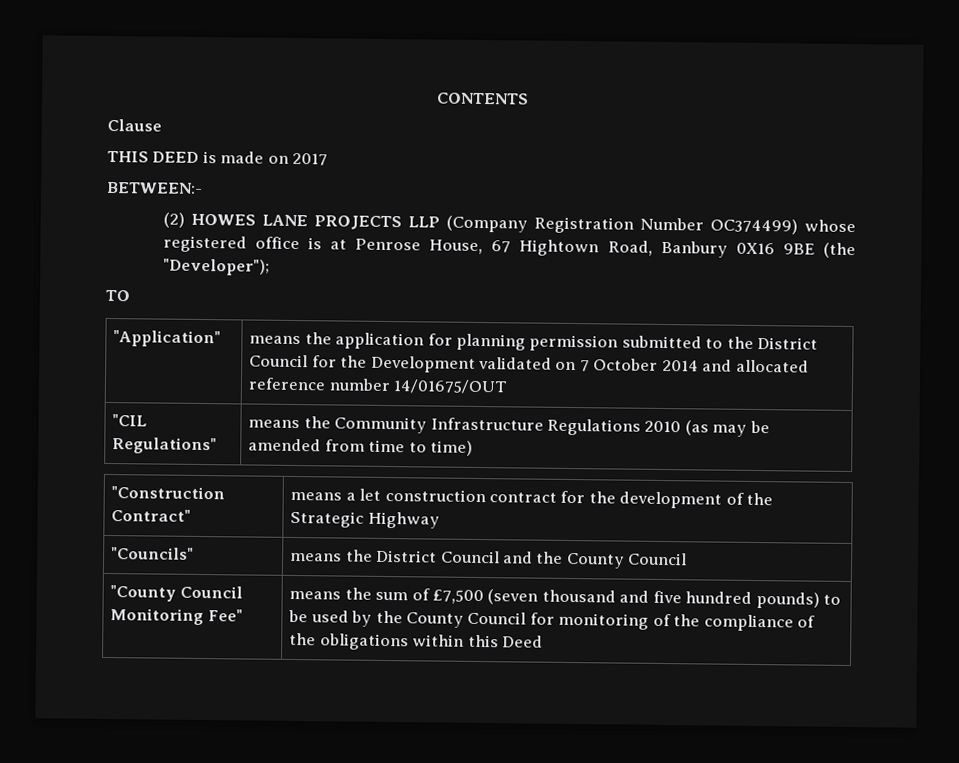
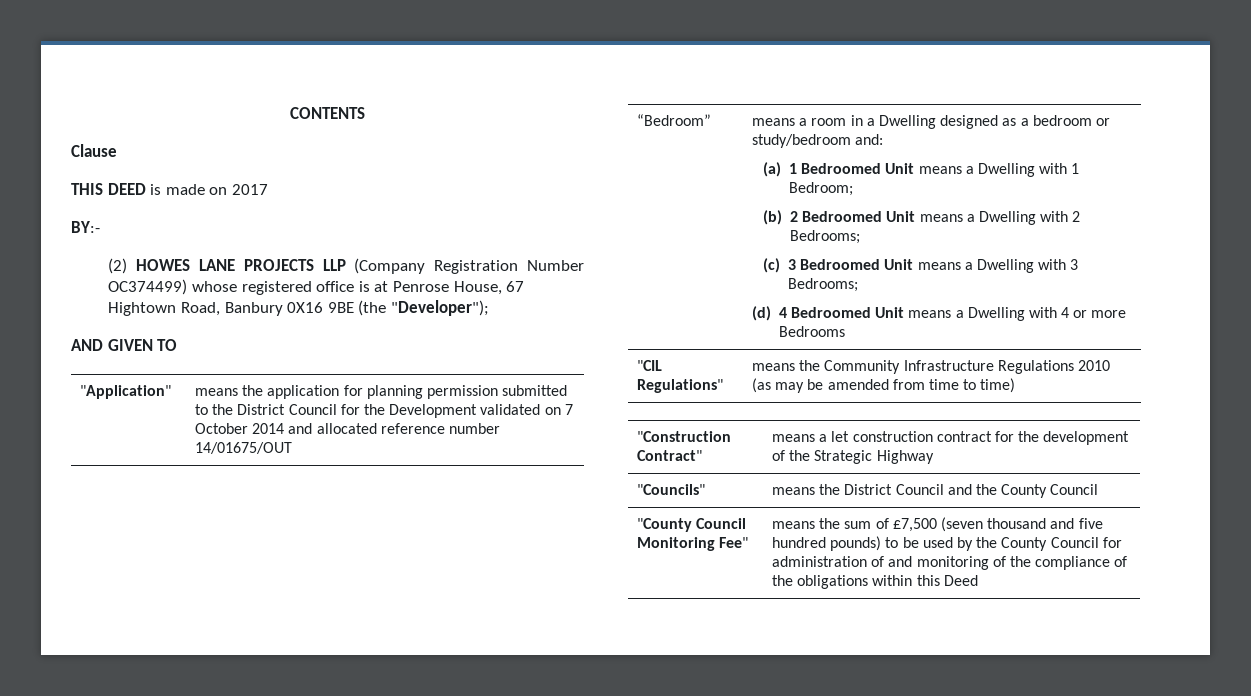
[107,181,203,194] BETWEEN:- -> [71,221,100,233] BY:-
(270, 267) none -> [71,339,153,351] AND GIVEN
(509, 387) none -> [637,114,712,126] [752,115,1110,129] [752,134,884,148] [763,162,1080,177] [789,182,854,196] [763,210,1081,225] [790,230,861,244] [763,258,1079,273] [788,278,859,292] [752,306,1127,321] [778,326,845,337] // “Bedroom” | means a room in a Dwelling designed as a bedroom or study/bedroom and: // (a) 1 Bedroomed Unit means a Dwelling with 1 Bedroom; // (b) 2 Bedroomed Unit means a Dwelling with 2 Bedrooms; // (c) 3 Bedroomed Unit means a Dwelling with 3 Bedrooms; // (d) 4 Bedroomed Unit means a Dwelling with 4 or more Bedrooms
(555, 618) none -> [772,556,913,567] administration of and

